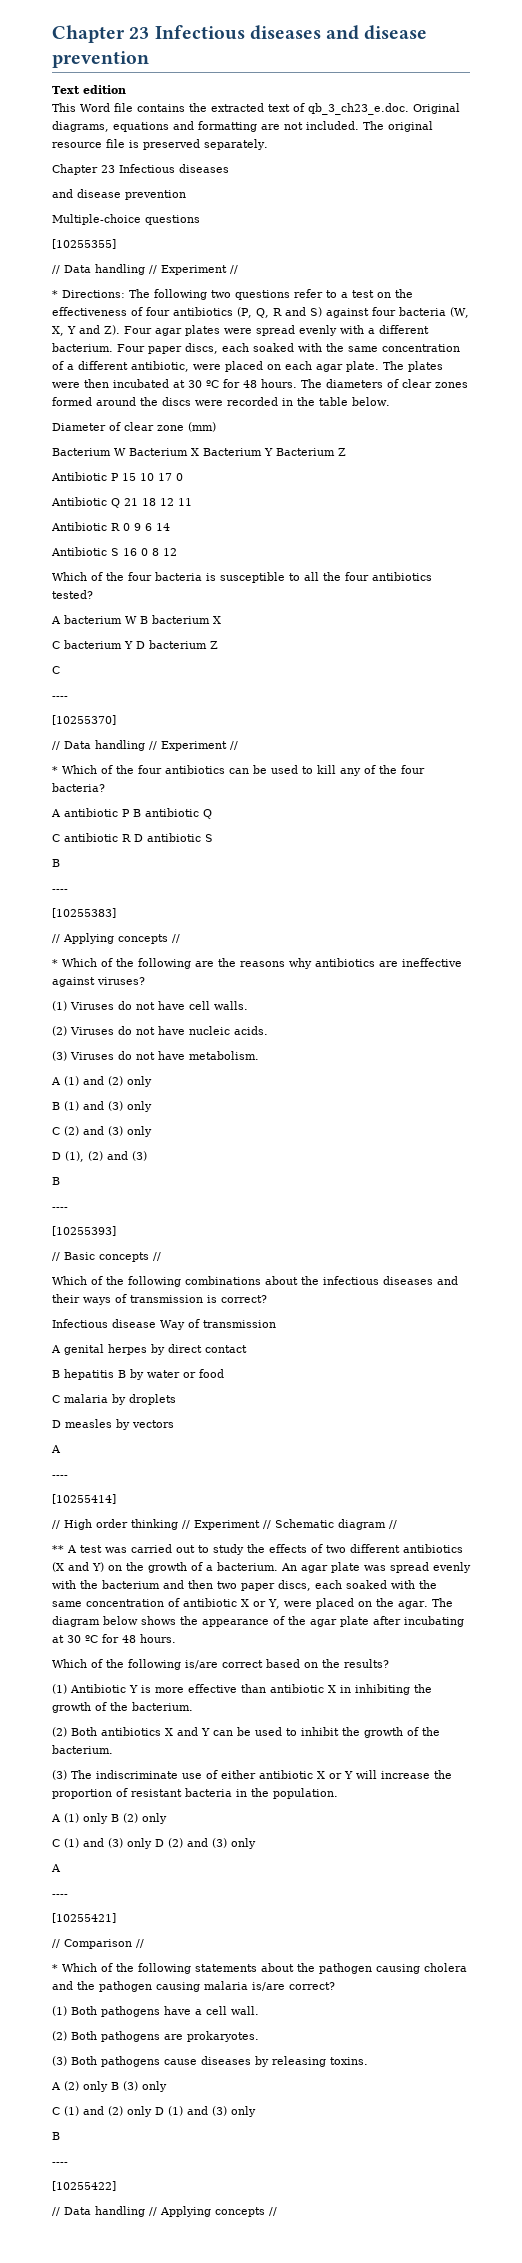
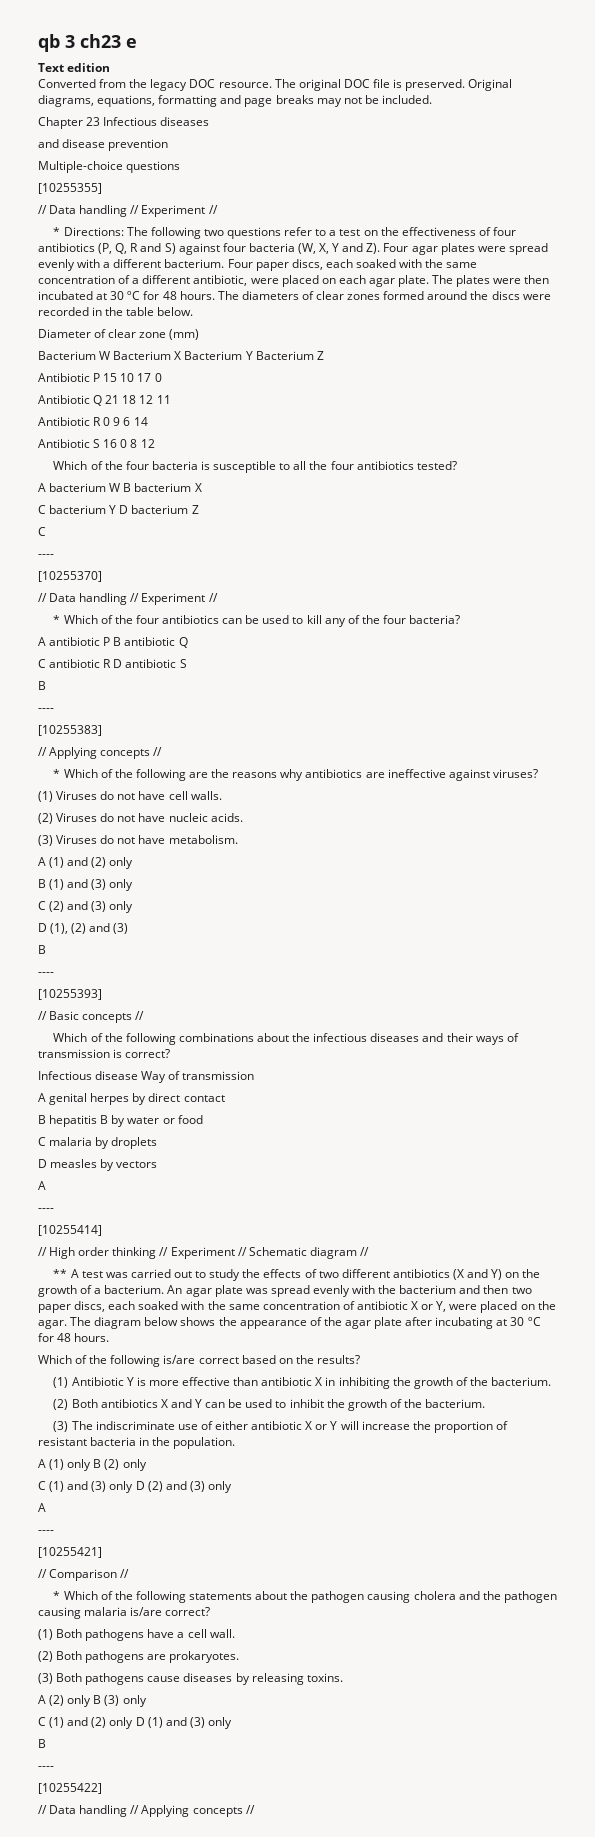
[52,25,428,43] [52,51,149,68] [52,85,126,94] [52,103,460,115] [52,121,433,132] [52,139,268,150] Chapter 23 Infectious diseases and disease prevention // Text edition // This Word file contains the extracted text of qb_3_ch23_e.doc. Original diagrams, equations and formatting are not included. The original resource file is preserved separately. -> [38,34,137,52] [38,63,111,72] [38,79,513,91] [38,95,432,107] qb 3 ch23 e // Text edition // Converted from the legacy DOC resource. The original DOC file is preserved. Original diagrams, equations, formatting and page breaks may not be included.

